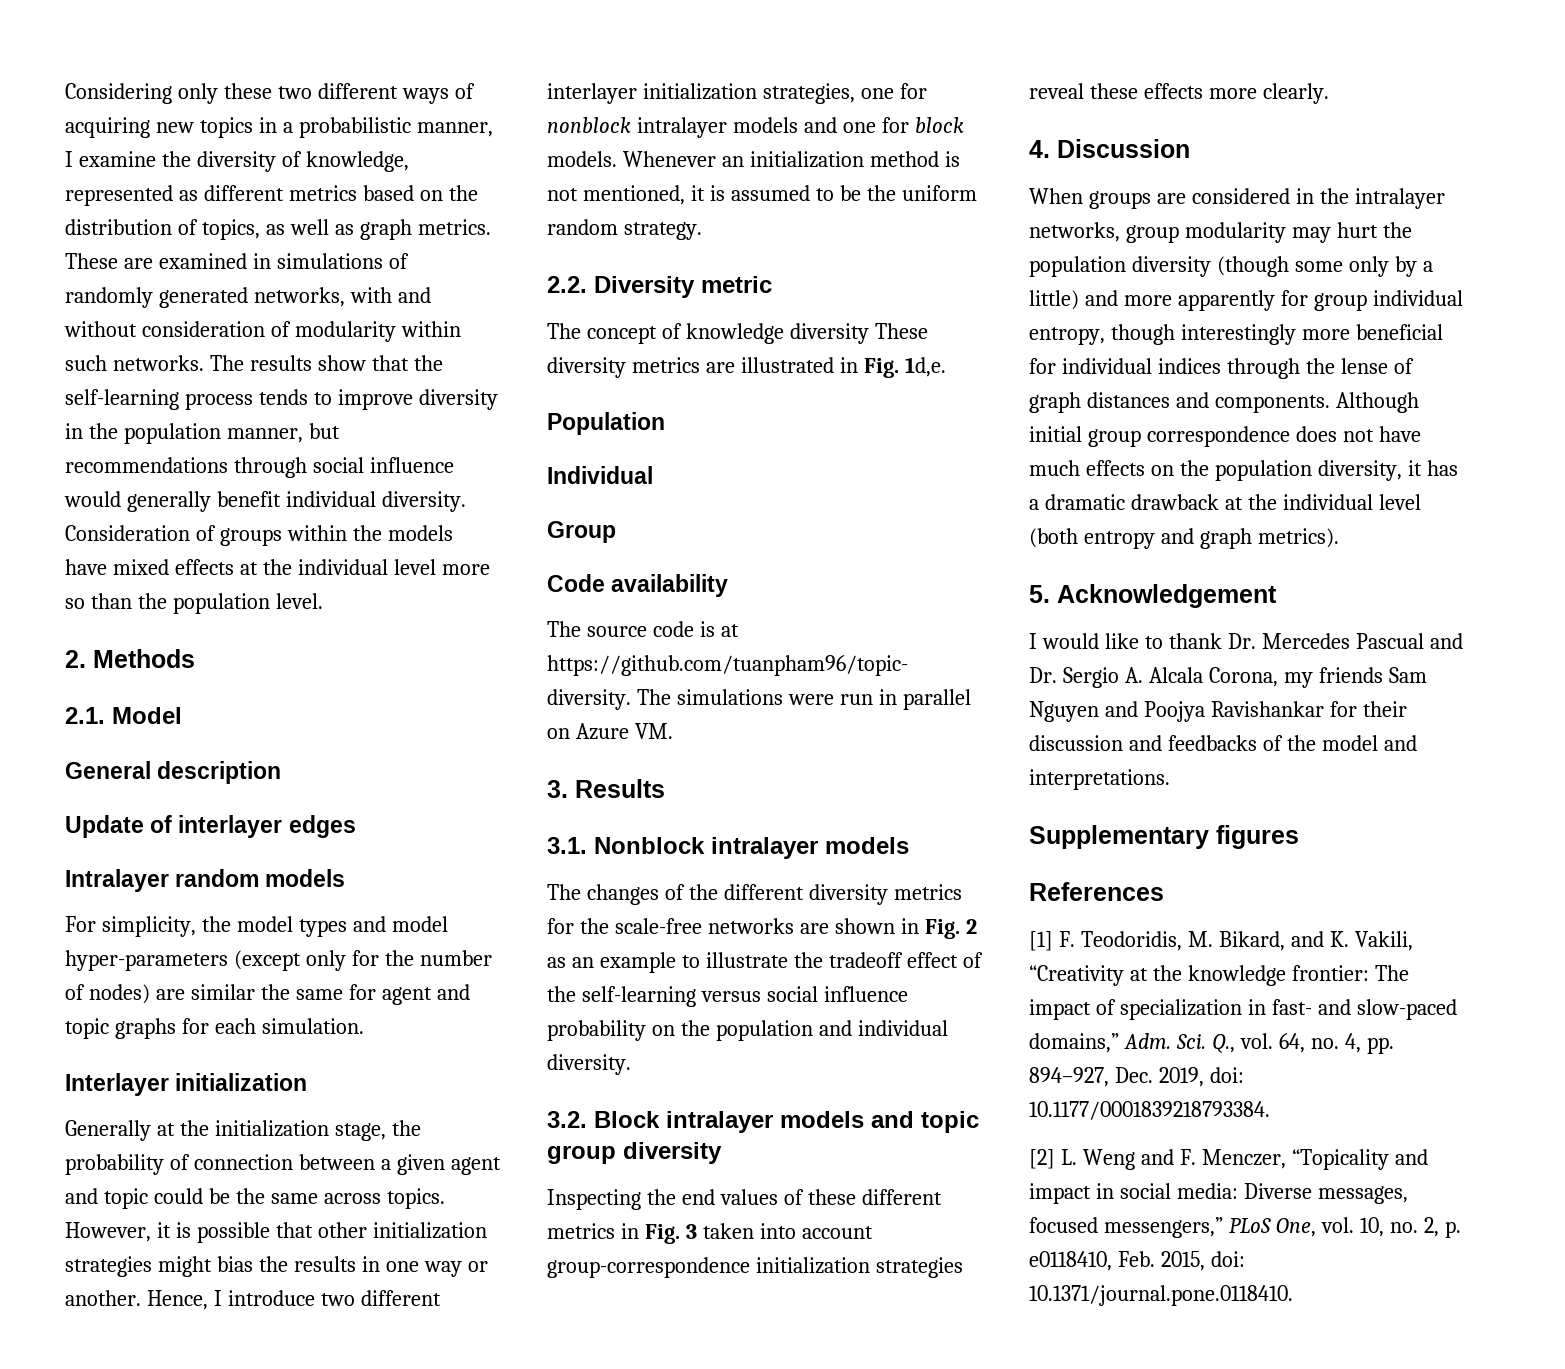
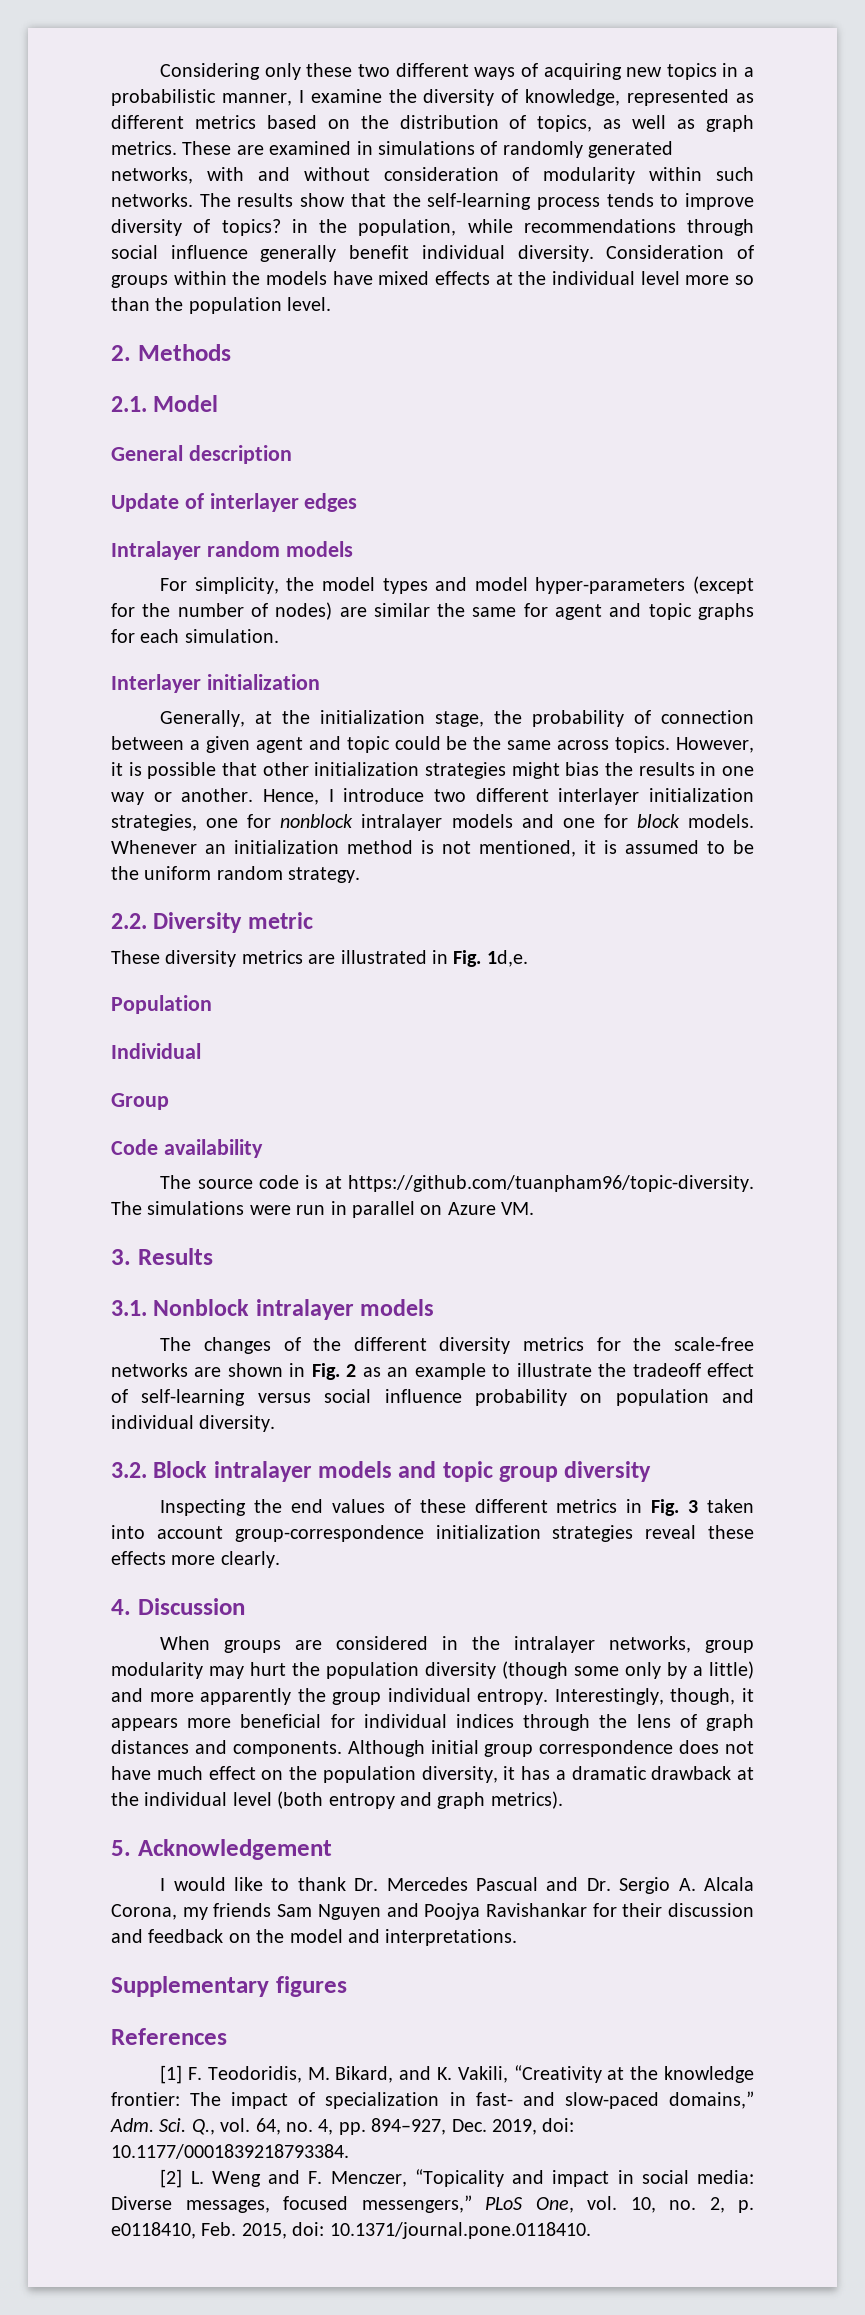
[65,423,340,444] in the population manner, but -> [193,219,513,236] of topics? in the population, while
[64,491,121,507] would -> (248, 252) none
[305,950,346,971] only -> (754, 585) none
[65,1120,151,1141] Generally -> [160,710,246,727] Generally,
[547,323,869,344] The concept of knowledge diversity -> (313, 920) none
[547,986,576,1002] the -> (128, 1396) none
[680,1020,710,1036] the -> (603, 1398) none
[1280,290,1308,306] for -> [297,1688,326,1702] the
[1029,324,1296,345] entropy, though interestingly -> [477,1688,754,1705] [111,1718,178,1731] entropy. Interestingly, though, it appears
[1340,358,1388,374] lense -> [636,1714,671,1728] lens
[1085,460,1145,476] effects -> [208,1766,256,1780] effect
[1167,735,1283,751] feedbacks of -> [148,1929,251,1943] feedback on

